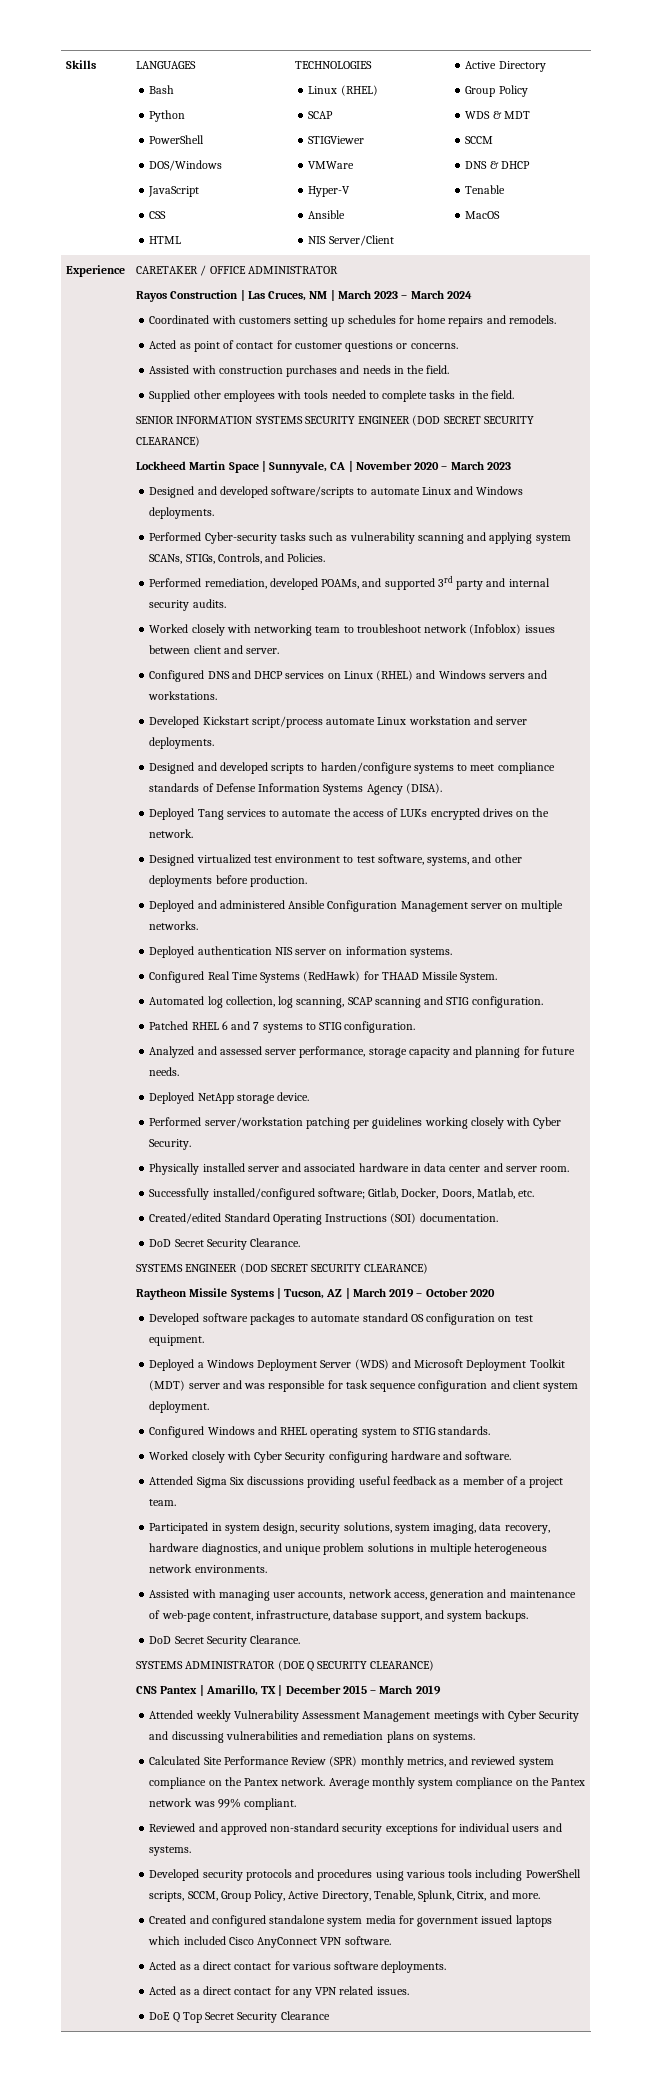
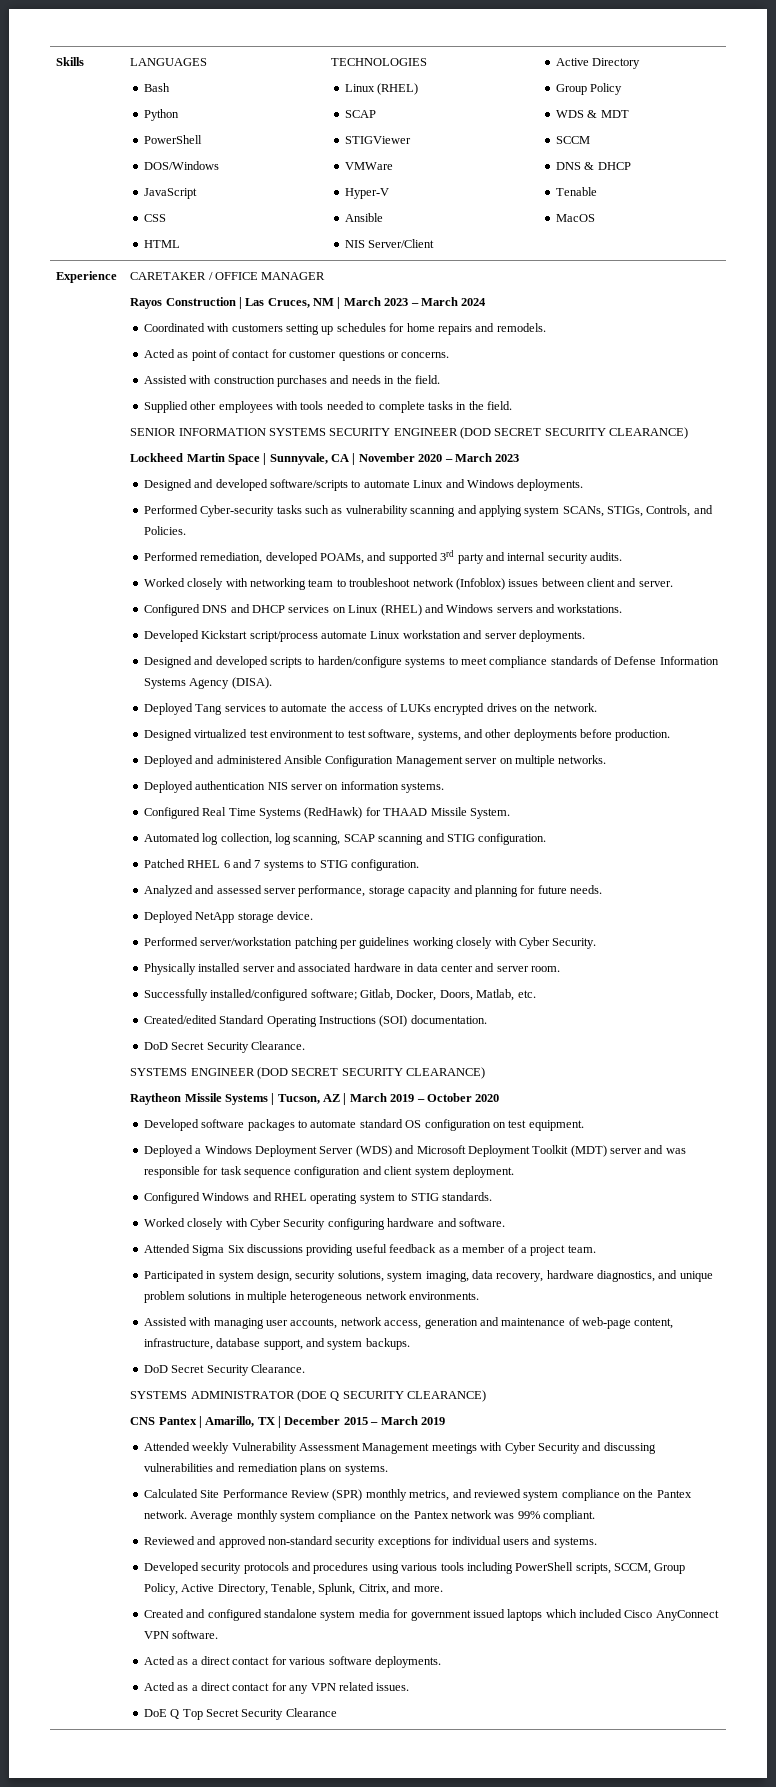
[247,266,338,274] ADMINISTRATOR -> [261,272,326,280] MANAGER

